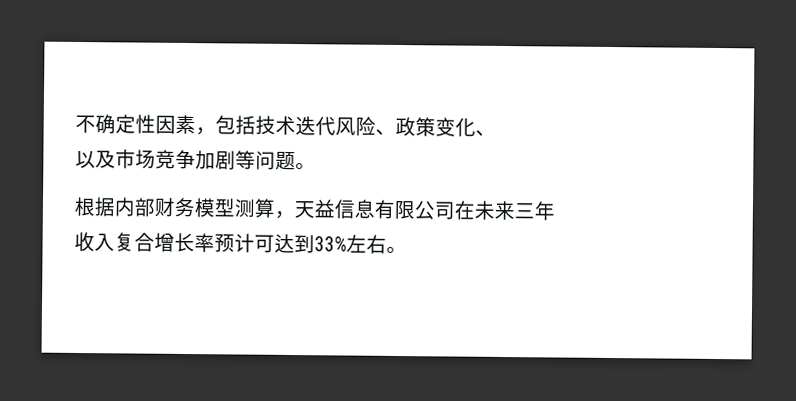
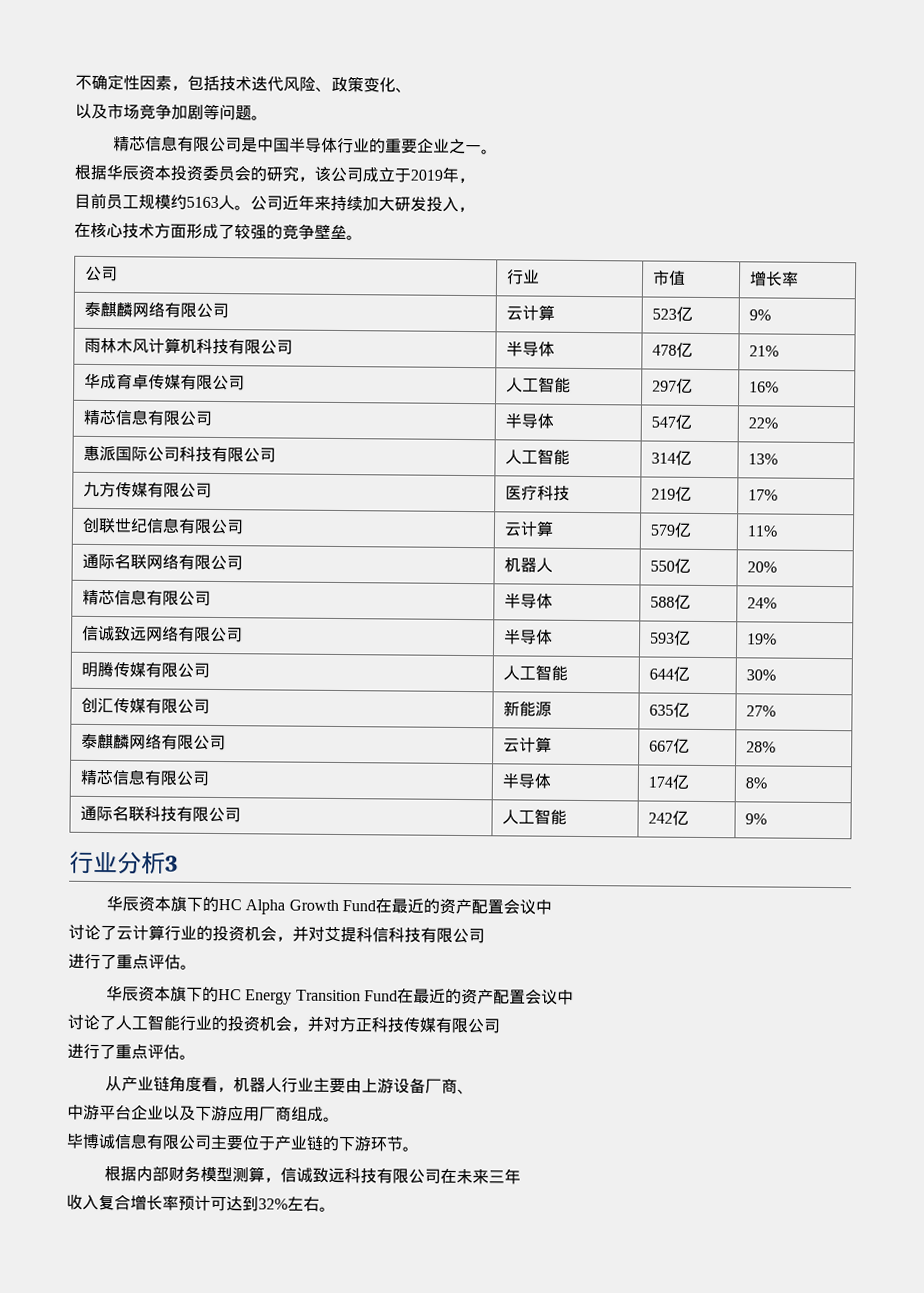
(316, 166) none -> [113,135,499,155] [74,164,475,184] [74,192,475,213] [74,222,363,241] [83,265,118,282] [505,269,540,285] [651,269,686,286] [748,270,799,287] [83,301,229,319] [505,304,555,321] [651,306,693,322] [748,309,771,321] [83,337,293,355] [505,341,555,357] [651,342,693,358] [748,345,779,357] [83,373,245,391] [505,376,571,393] [651,378,693,394] [748,381,779,393] [82,409,212,426] [504,413,554,429] [650,414,692,430] [747,417,778,429] [82,445,276,463] [504,448,570,465] [650,450,692,466] [747,453,778,465] [82,481,212,498] [504,484,570,501] [650,486,692,502] [747,489,778,501] [81,517,244,535] [503,520,554,537] [649,522,692,538] [746,525,778,537] [81,553,243,571] [503,557,553,573] [649,558,691,574] [746,561,777,573] [81,589,211,606] [503,593,553,609] [649,594,691,610] [746,597,777,609] [81,625,243,643] [503,629,553,645] [649,630,691,646] [746,633,777,645] [80,661,210,678] [502,664,568,681] [648,666,690,682] [745,669,776,681] [80,697,210,714] [502,700,552,717] [648,702,690,718] [745,705,776,717] [80,733,226,751] [502,736,552,753] [648,738,690,754] [745,741,776,753] [79,769,209,786] [501,773,551,789] [647,774,689,790] [744,777,767,789] [79,805,241,823] [501,808,567,825] [647,810,689,826] [744,813,767,825] [69,850,178,875] [106,896,552,915] [68,924,485,944] [68,953,197,970] [106,986,574,1005] [67,1014,500,1034] [67,1043,196,1060] [105,1075,475,1095] [67,1104,340,1123] [66,1133,419,1152] // 精芯信息有限公司是中国半导体行业的重要企业之一。 // 根据华辰资本投资委员会的研究，该公司成立于2019年， // 目前员工规模约5163人。公司近年来持续加大研发投入， // 在核心技术方面形成了较强的竞争壁垒。 // 公司 | 行业 | 市值 | 增长率 // 泰麒麟网络有限公司 | 云计算 | 523亿 | 9% // 雨林木风计算机科技有限公司 | 半导体 | 478亿 | 21% // 华成育卓传媒有限公司 | 人工智能 | 297亿 | 16% // 精芯信息有限公司 | 半导体 | 547亿 | 22% // 惠派国际公司科技有限公司 | 人工智能 | 314亿 | 13% // 九方传媒有限公司 | 医疗科技 | 219亿 | 17% // 创联世纪信息有限公司 | 云计算 | 579亿 | 11% // 通际名联网络有限公司 | 机器人 | 550亿 | 20% // 精芯信息有限公司 | 半导体 | 588亿 | 24% // 信诚致远网络有限公司 | 半导体 | 593亿 | 19% // 明腾传媒有限公司 | 人工智能 | 644亿 | 30% // 创汇传媒有限公司 | 新能源 | 635亿 | 27% // 泰麒麟网络有限公司 | 云计算 | 667亿 | 28% // 精芯信息有限公司 | 半导体 | 174亿 | 8% // 通际名联科技有限公司 | 人工智能 | 242亿 | 9% // 行业分析3 // 华辰资本旗下的HC Alpha Growth Fund在最近的资产配置会议中 // 讨论了云计算行业的投资机会，并对艾提科信科技有限公司 // 进行了重点评估。 // 华辰资本旗下的HC Energy Transition Fund在最近的资产配置会议中 // 讨论了人工智能行业的投资机会，并对方正科技传媒有限公司 // 进行了重点评估。 // 从产业链角度看，机器人行业主要由上游设备厂商、 // 中游平台企业以及下游应用厂商组成。 // 毕博诚信息有限公司主要位于产业链的下游环节。
[294,199,376,219] 天益信息 -> [280,1167,378,1184] 信诚致远科技
[314,236,347,252] 33% -> [258,1198,288,1210] 32%

